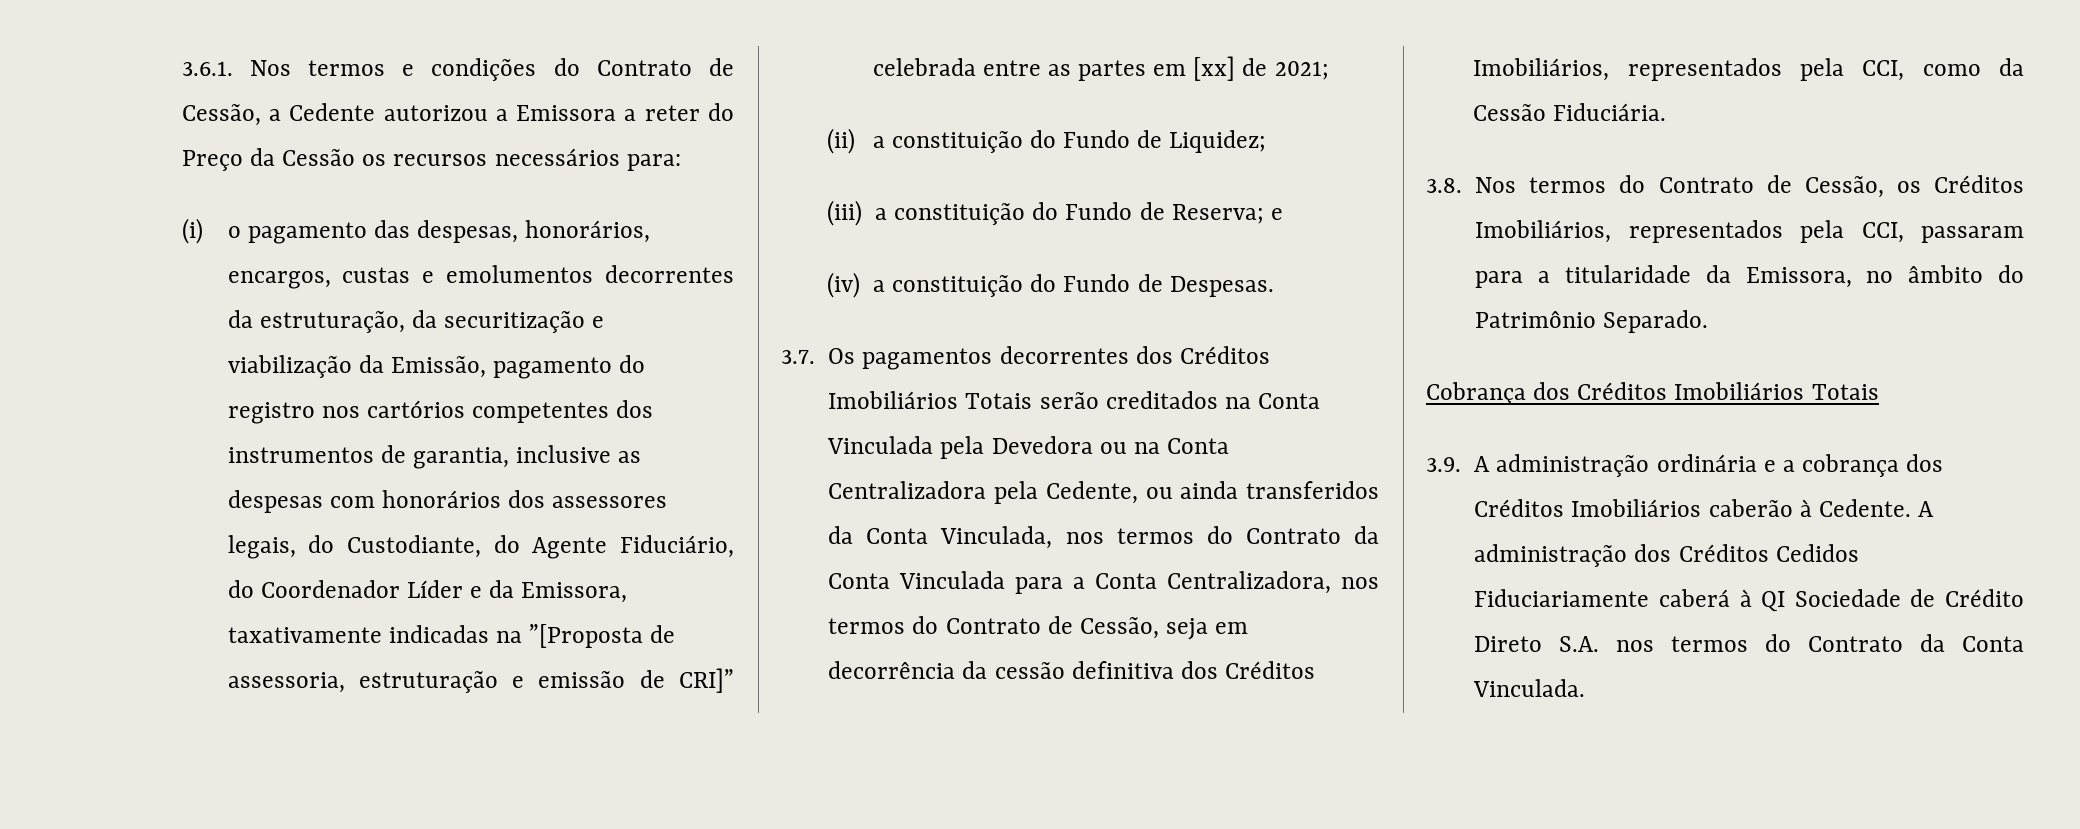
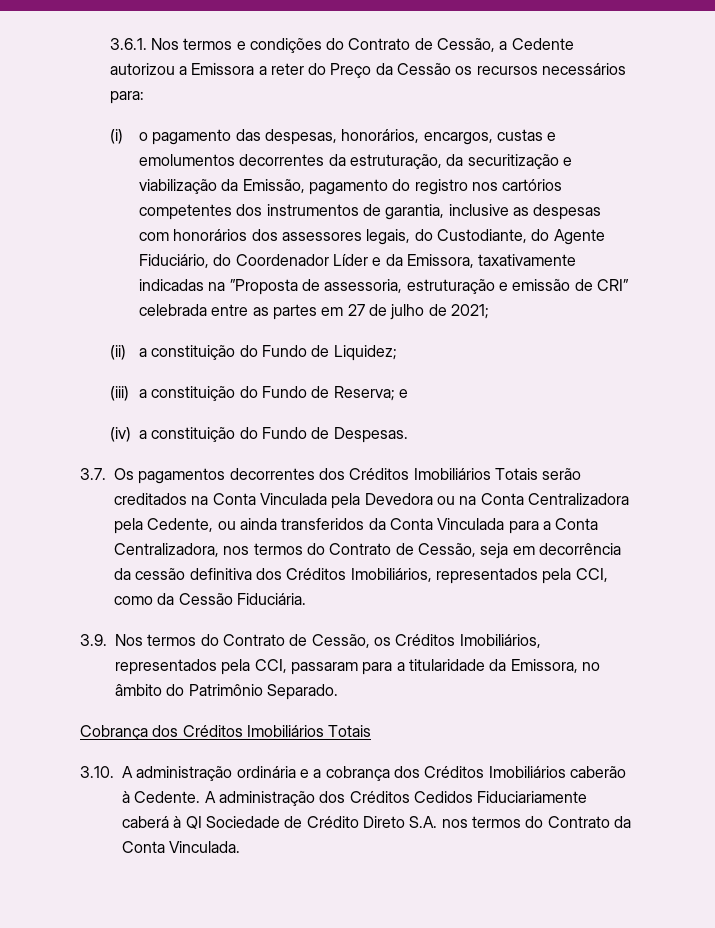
[528,624,643,648] ”[Proposta -> [229,279,298,295] ”Proposta
[679,668,734,693] CRI]” -> [597,279,630,291] CRI”
[1193,56,1236,81] [xx] -> [347,304,425,320] 27 de julho
[940,526,1379,549] [828,573,891,589] Vinculada, nos termos do Contrato da Conta -> (433, 524) none
[1426,178,1462,193] 3.8. -> [80,634,107,646] 3.9.
[1426,457,1461,472] 3.9. -> [80,766,114,778] 3.10.

